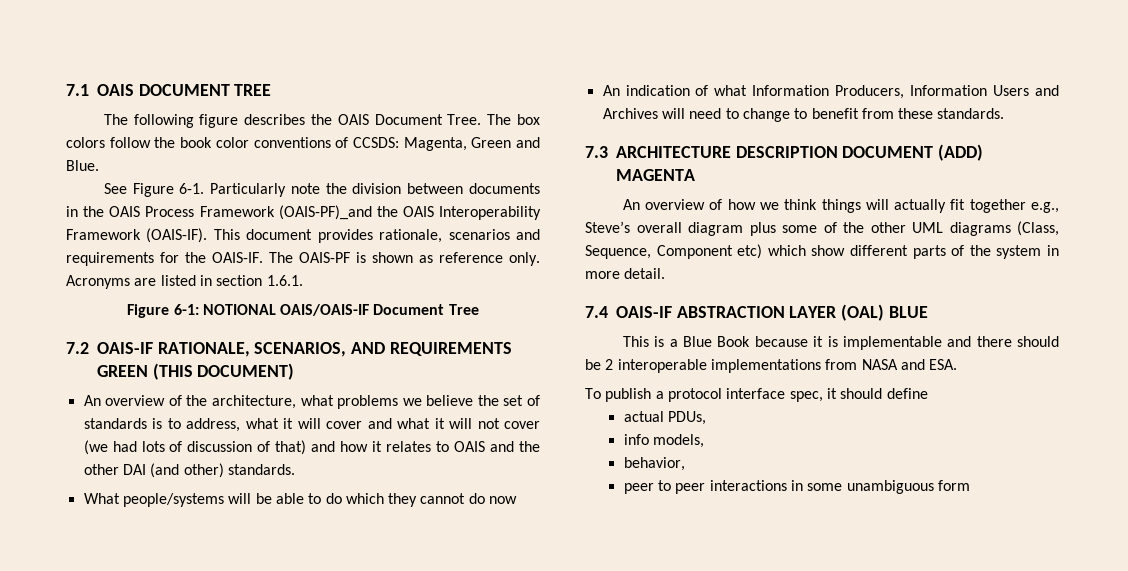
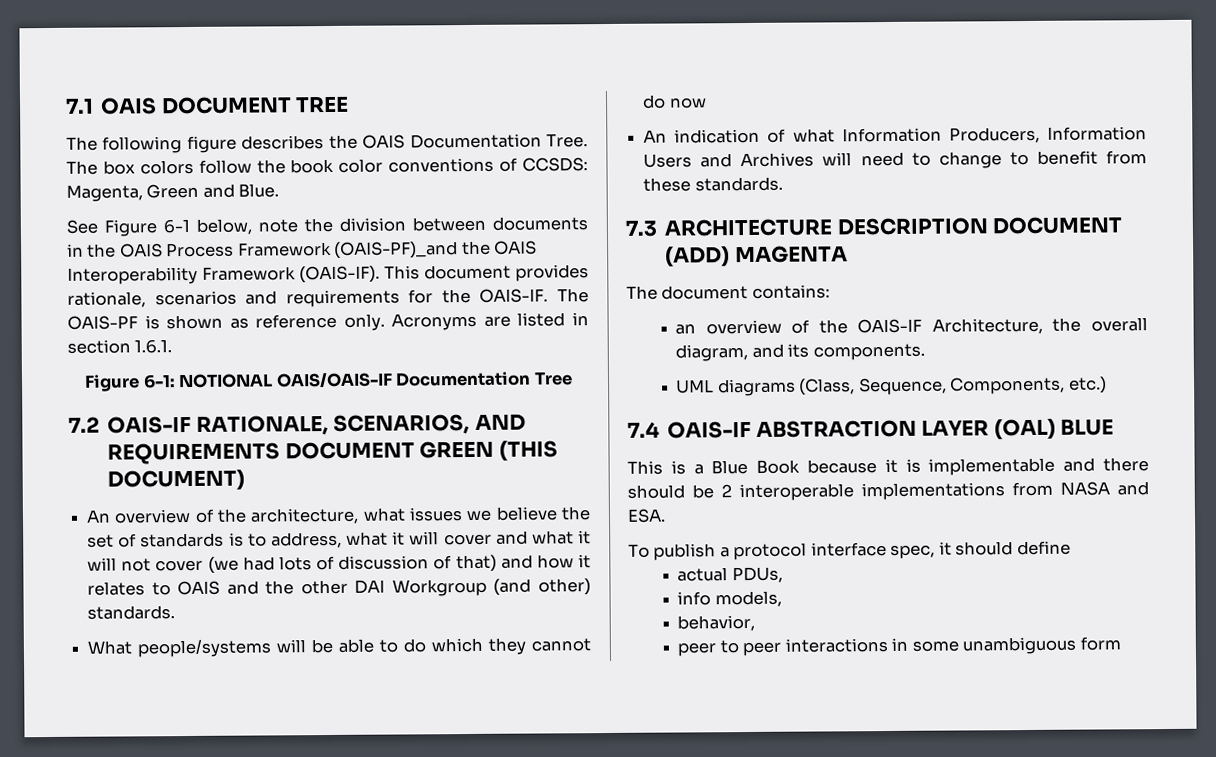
[374,114,443,125] Document -> [409,133,542,149] Documentation
[179,183,287,197] 6-1. Particularly -> [163,218,252,235] 6-1 below,
[373,304,445,315] Document -> [395,371,532,387] Documentation
(512, 349) none -> [284,441,415,460] DOCUMENT
[337,395,399,409] problems -> [409,507,464,522] issues
(146, 469) none -> [391,578,487,597] Workgroup
[622,199,1059,213] [585,221,1059,236] [585,244,1059,259] [585,268,666,279] An overview of how we think things will actually fit together e.g., Steve’s overall diagram plus some of the other UML diagrams (Class, Sequence, Component etc) which show different parts of the system in more detail. -> [626,284,830,300] [675,317,1148,335] [675,343,925,362] [676,376,1107,397] The document contains: // an overview of the OAIS-IF Architecture, the overall diagram, and its components. // UML diagrams (Class, Sequence, Components, etc.)

